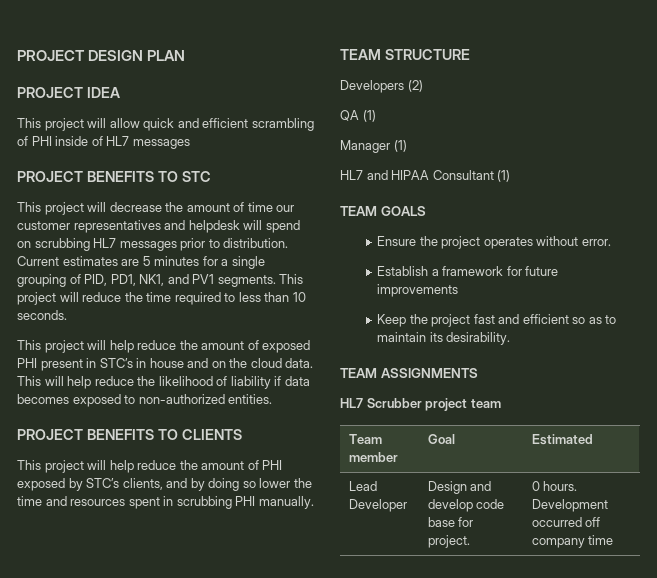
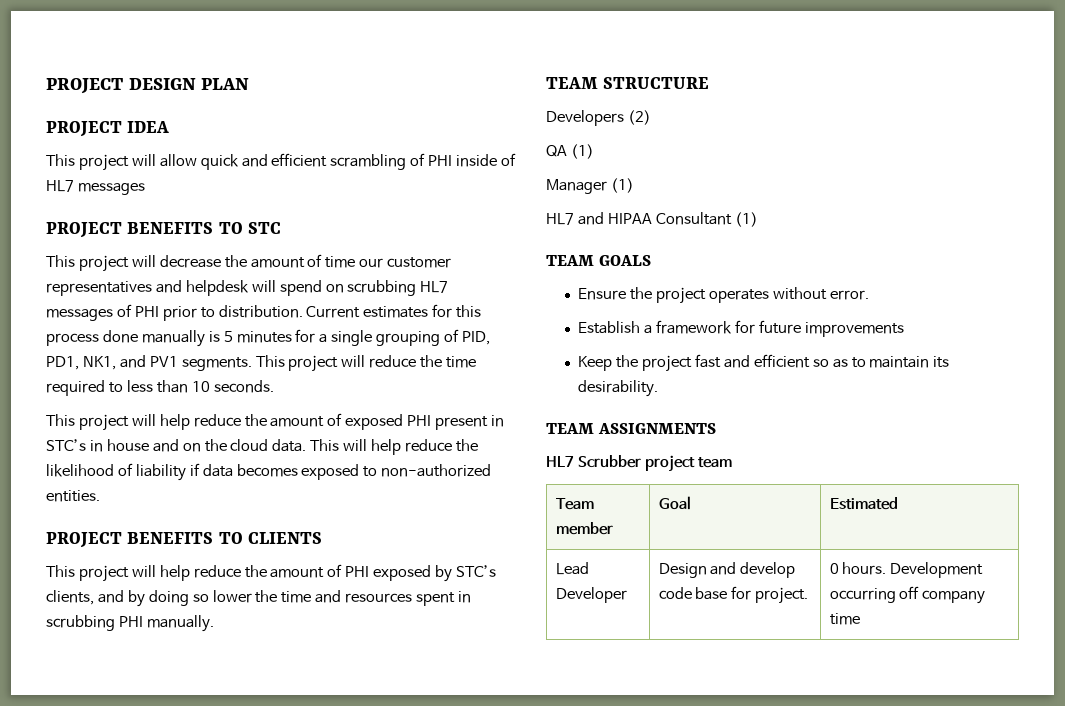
(177, 246) none -> [116,304,159,317] of PHI
[121,259,140,266] are -> [432,304,482,318] [46,330,220,347] for this process done manually is
[531,517,582,527] occurred -> [829,588,896,603] occurring

